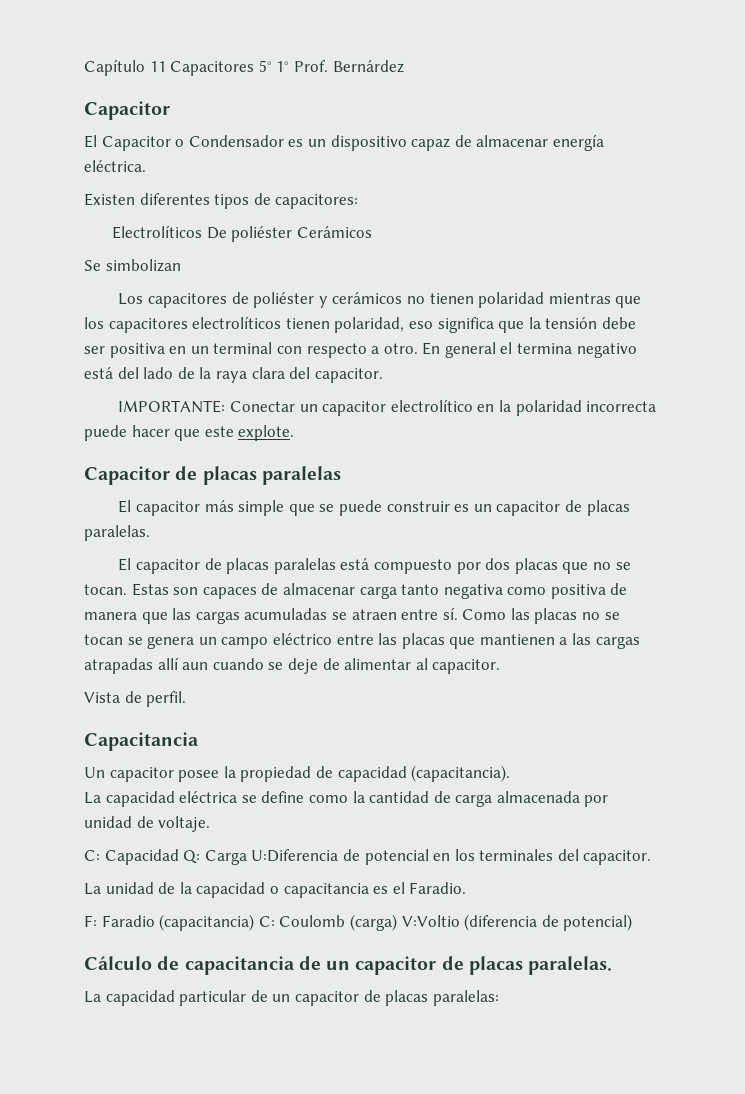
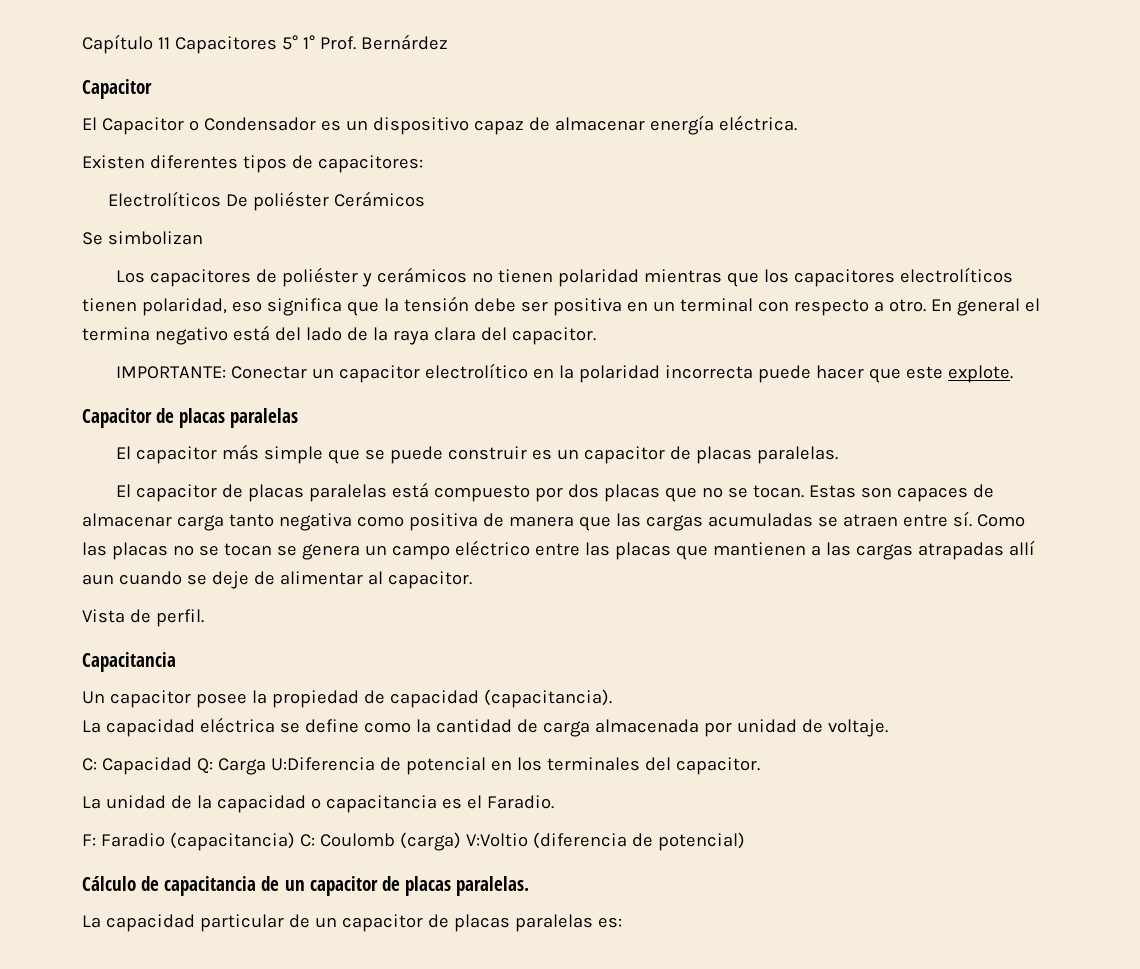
[432,990,499,1006] paralelas: -> [514,914,622,932] paralelas es:

